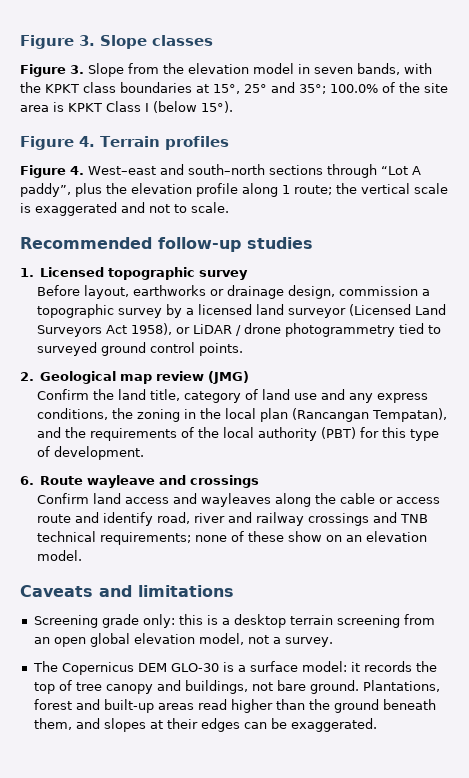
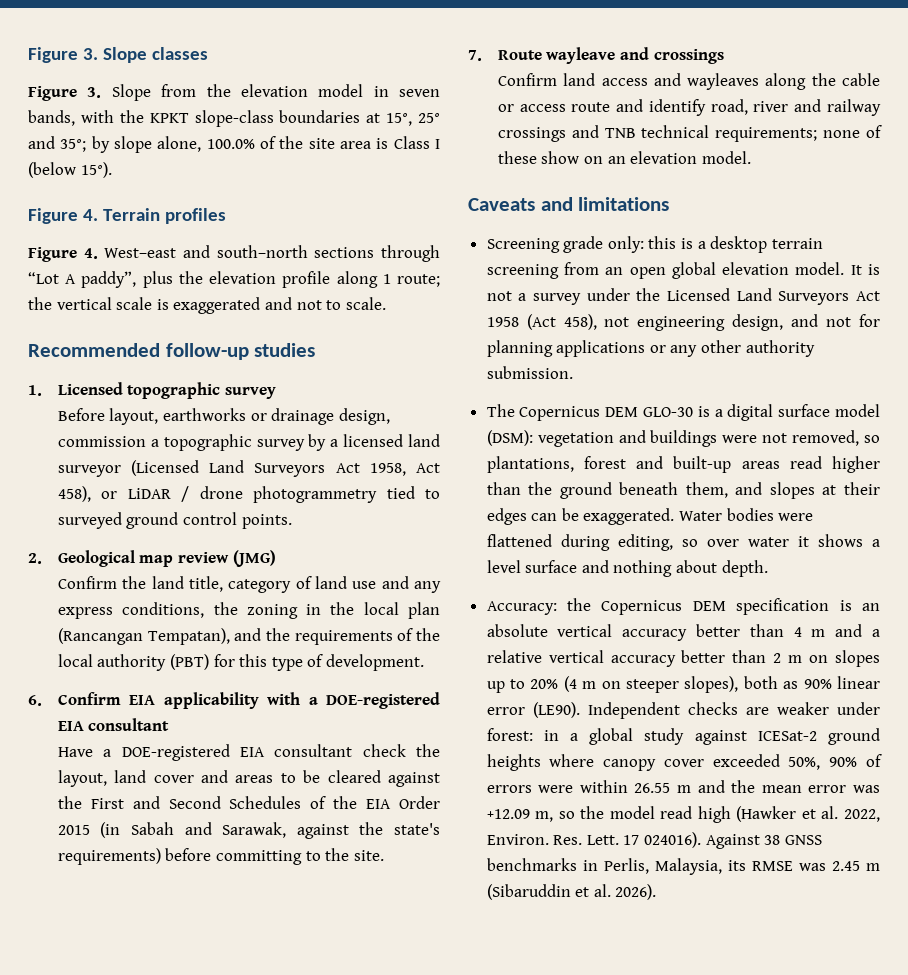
[83,82,116,93] class -> [194,110,274,127] slope-class
(326, 89) none -> [91,136,202,153] by slope alone,
[68,103,102,112] KPKT -> (389, 143) none
[130,323,172,335] 1958), -> [369,463,441,476] [57,486,91,502] 1958, Act 458),
(34, 480) none -> [57,692,441,709] [57,718,170,731] [57,744,440,761] [57,770,440,787] [57,796,440,809] [57,822,441,839] [57,848,384,865] [468,50,482,61] Confirm EIA applicability with a DOE-registered EIA consultant // Have a DOE-registered EIA consultant check the layout, land cover and areas to be cleared against the First and Second Schedules of the EIA Order 2015 (in Sabah and Sarawak, against the state's requirements) before committing to the site. // 7.
[198,633,333,647] model, not a survey. -> [795,262,880,275] [486,288,880,305] [486,314,880,331] [486,340,815,357] [486,366,573,379] model. It is not a survey under the Licensed Land Surveyors Act 1958 (Act 458), not engineering design, and not for planning applications or any other authority submission.
[249,661,437,672] [33,680,440,694] surface model: it records the top of tree canopy and buildings, not bare ground. Plantations, -> [727,404,880,421] [486,430,880,447] [486,456,574,473] digital surface model (DSM): vegetation and buildings were not removed, so plantations,
(377, 725) none -> [679,508,814,521] [486,534,881,551] [486,560,768,577] [486,598,880,615] [486,624,881,641] [486,650,881,667] [486,676,880,693] [486,702,880,719] [486,728,880,745] [486,754,882,771] [486,780,881,793] [486,806,880,823] [486,832,822,849] [486,858,881,875] [486,884,657,900] Water bodies were flattened during editing, so over water it shows a level surface and nothing about depth. // Accuracy: the Copernicus DEM specification is an absolute vertical accuracy better than 4 m and a relative vertical accuracy better than 2 m on slopes up to 20% (4 m on steeper slopes), both as 90% linear error (LE90). Independent checks are weaker under forest: in a global study against ICESat-2 ground heights where canopy cover exceeded 50%, 90% of errors were within 26.55 m and the mean error was +12.09 m, so the model read high (Hawker et al. 2022, Environ. Res. Lett. 17 024016). Against 38 GNSS benchmarks in Perlis, Malaysia, its RMSE was 2.45 m (Sibaruddin et al. 2026).

